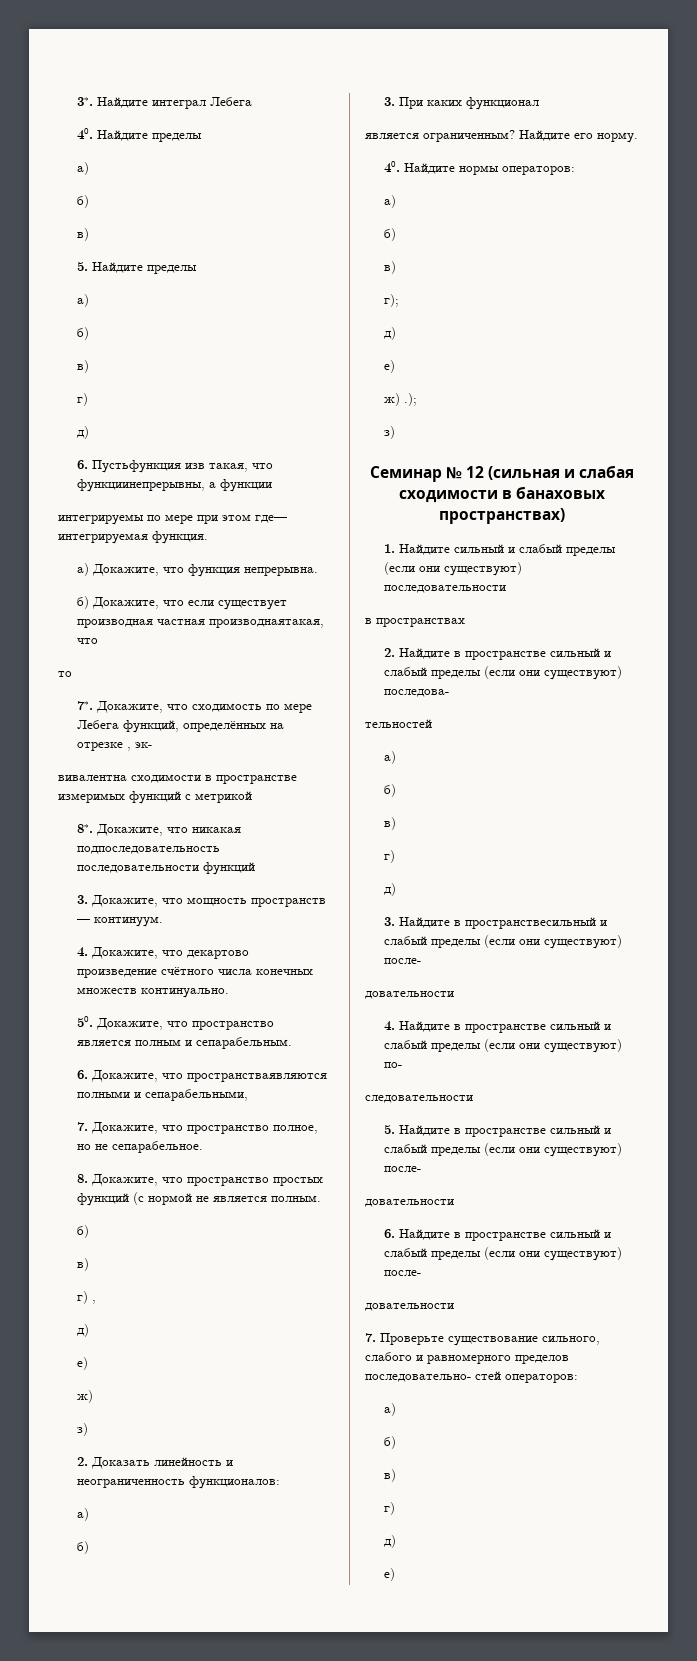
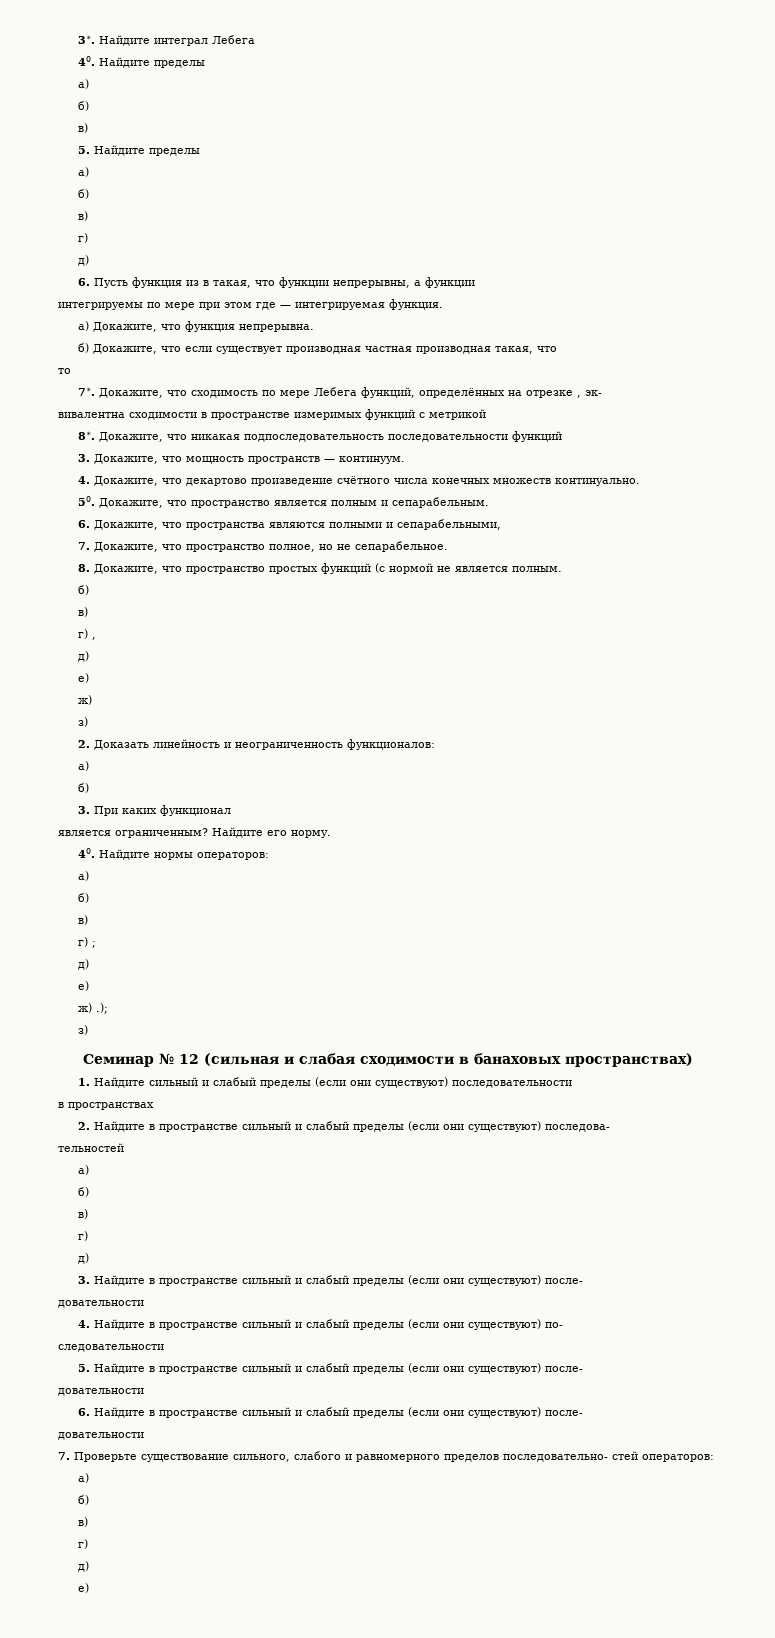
[92,460,274,473] [77,479,206,492] Пустьфункция изв такая, что функциинепрерывны, -> [93,277,410,288] Пусть функция из в такая, что функции непрерывны,
[255,515,287,523] где— -> [256,302,291,310] где —
[209,619,325,628] производнаятакая, -> [415,346,533,354] производная такая,
[187,1073,328,1082] пространстваявляются -> [185,522,325,530] пространства являются
[384,294,400,307] г); -> [77,937,96,948] г) ;
[465,917,597,929] пространствесильный -> [158,1275,291,1286] пространстве сильный

